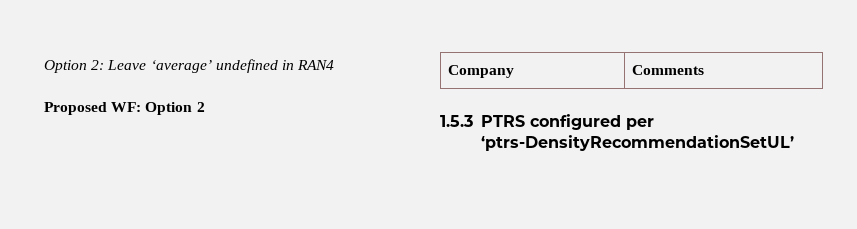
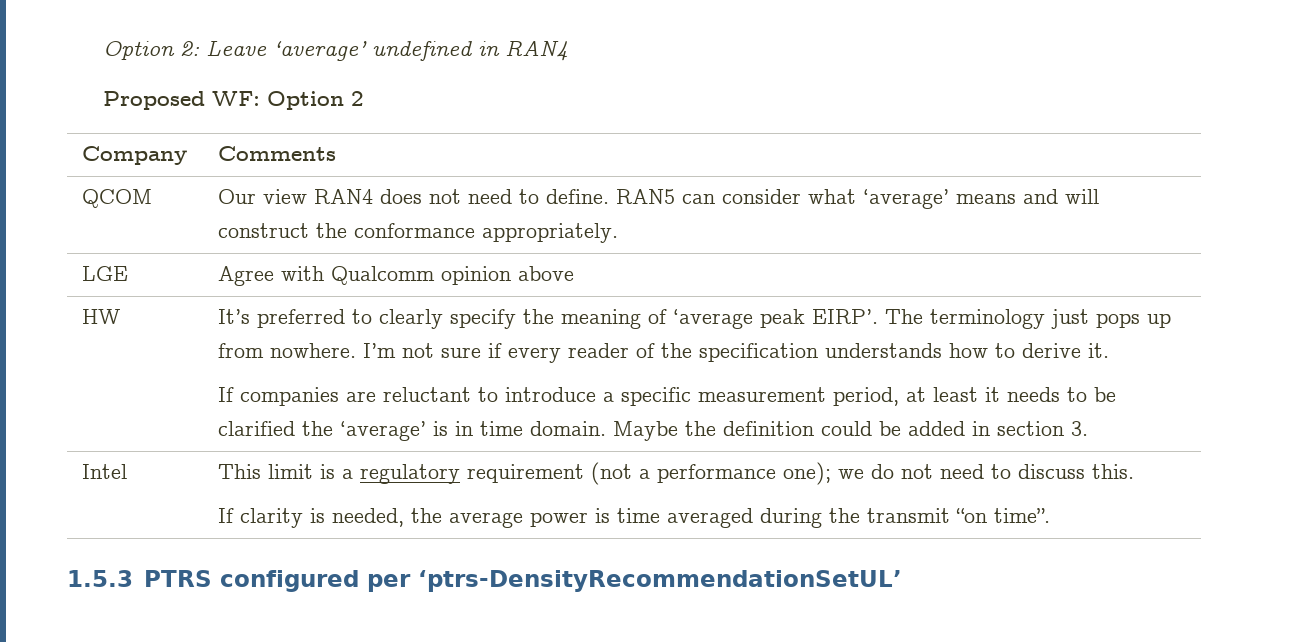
(704, 70) none -> [82,189,153,208] [218,189,1100,209] [218,223,619,243] [82,266,129,281] [218,266,575,286] [82,309,121,324] [218,309,1172,329] [218,343,1110,363] [218,387,1117,406] [218,421,1089,441] [82,464,128,479] [218,462,1135,485] [218,508,1051,528] // QCOM | Our view RAN4 does not need to define. RAN5 can consider what ‘average’ means and will construct the conformance appropriately. // LGE | Agree with Qualcomm opinion above // HW | It’s preferred to clearly specify the meaning of ‘average peak EIRP’. The terminology just pops up from nowhere. I’m not sure if every reader of the specification understands how to derive it. // If companies are reluctant to introduce a specific measurement period, at least it needs to be clarified the ‘average’ is in time domain. Maybe the definition could be added in section 3. // Intel | This limit is a regulatory requirement (not a performance one); we do not need to discuss this. // If clarity is needed, the average power is time averaged during the transmit “on time”.

